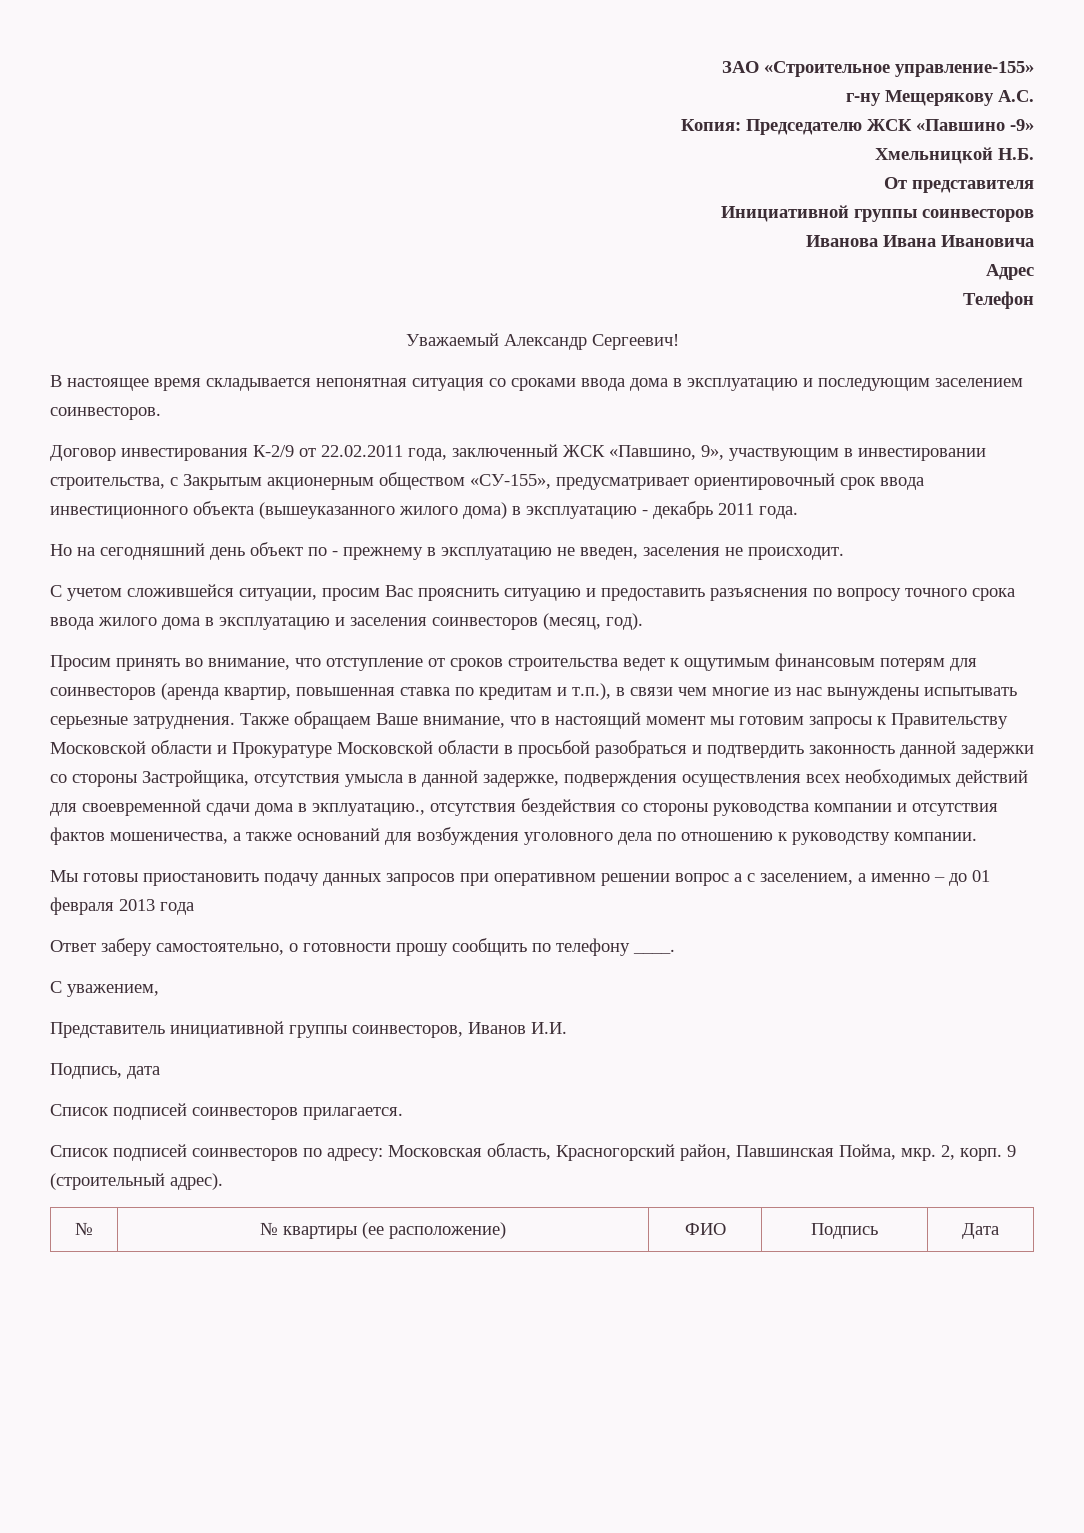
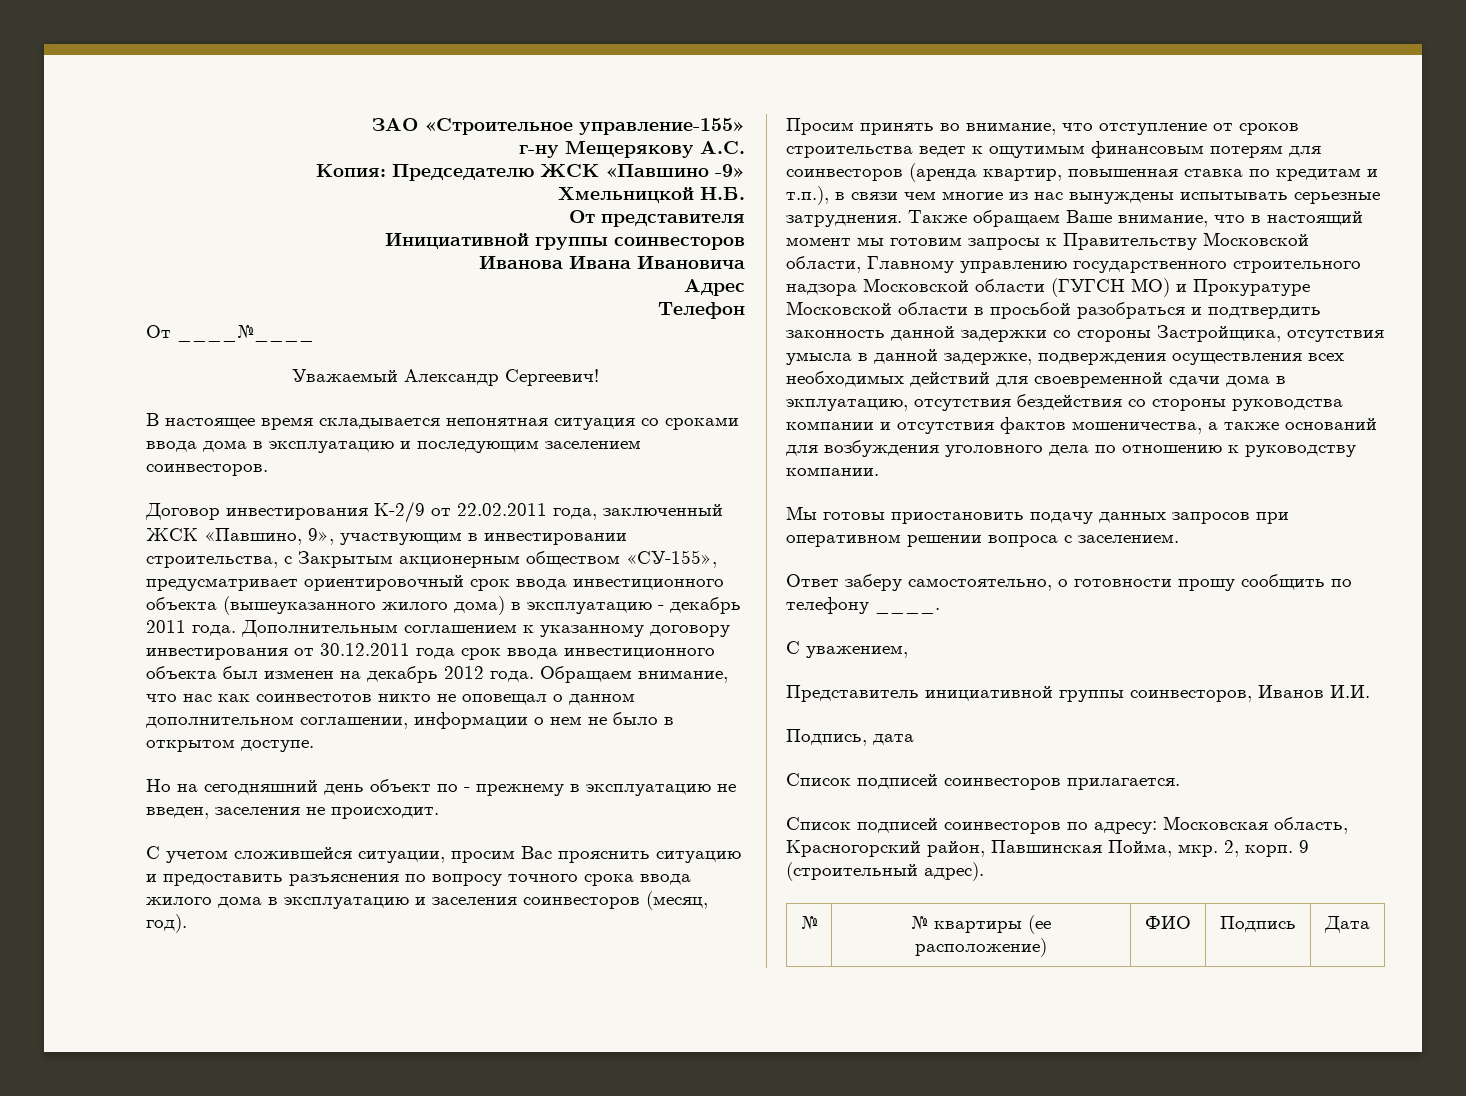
(1034, 300) none -> [146,325,314,342] // От ____№____
(798, 512) none -> [241,620,730,637] [146,643,715,660] [146,666,728,683] [146,693,635,705] [146,712,674,729] [146,739,314,752] Дополнительным соглашением к указанному договору инвестирования от 30.12.2011 года срок ввода инвестиционного объекта был изменен на декабрь 2012 года. Обращаем внимание, что нас как соинвестотов никто не оповещал о данном дополнительном соглашении, информации о нем не было в открытом доступе.
[151,740,212,754] области -> [786,256,1361,273] [786,278,1170,297] области, Главному управлению государственного строительного надзора Московской области (ГУГСН МО)
[312,803,425,816] экплуатацию., -> [786,399,908,411] экплуатацию,
[675,870,990,886] [50,897,194,915] вопрос а с заселением, а именно – до 01 февраля 2013 года -> [988,534,1179,547] вопроса с заселением.

